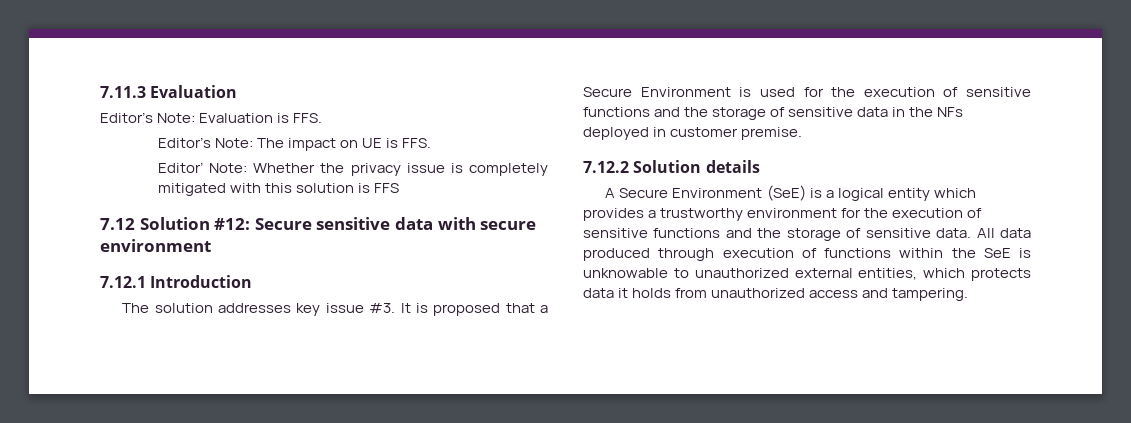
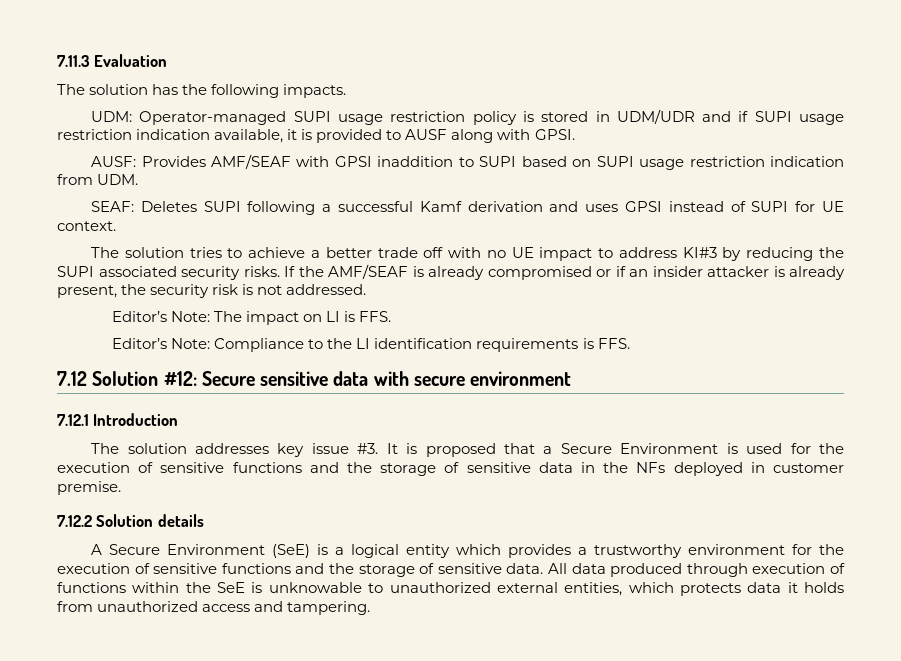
[100,112,323,123] Editor’s Note: Evaluation is FFS. -> [57,84,347,98] [91,109,844,125] [57,129,575,143] [91,154,844,170] [57,174,139,185] [91,201,845,215] [57,221,116,231] [91,247,844,261] [57,264,845,280] [57,284,367,298] The solution has the following impacts. // UDM: Operator-managed SUPI usage restriction policy is stored in UDM/UDR and if SUPI usage restriction indication available, it is provided to AUSF along with GPSI. // AUSF: Provides AMF/SEAF with GPSI inaddition to SUPI based on SUPI usage restriction indication from UDM. // SEAF: Deletes SUPI following a successful Kamf derivation and uses GPSI instead of SUPI for UE context. // The solution tries to achieve a better trade off with no UE impact to address KI#3 by reducing the SUPI associated security risks. If the AMF/SEAF is already compromised or if an insider attacker is already present, the security risk is not addressed.
[362,138,432,148] [157,162,549,176] [157,183,400,196] UE is FFS. // Editor’ Note: Whether the privacy issue is completely mitigated with this solution is FFS -> [326,311,392,322] [112,338,630,352] LI is FFS. // Editor’s Note: Compliance to the LI identification requirements is FFS.

